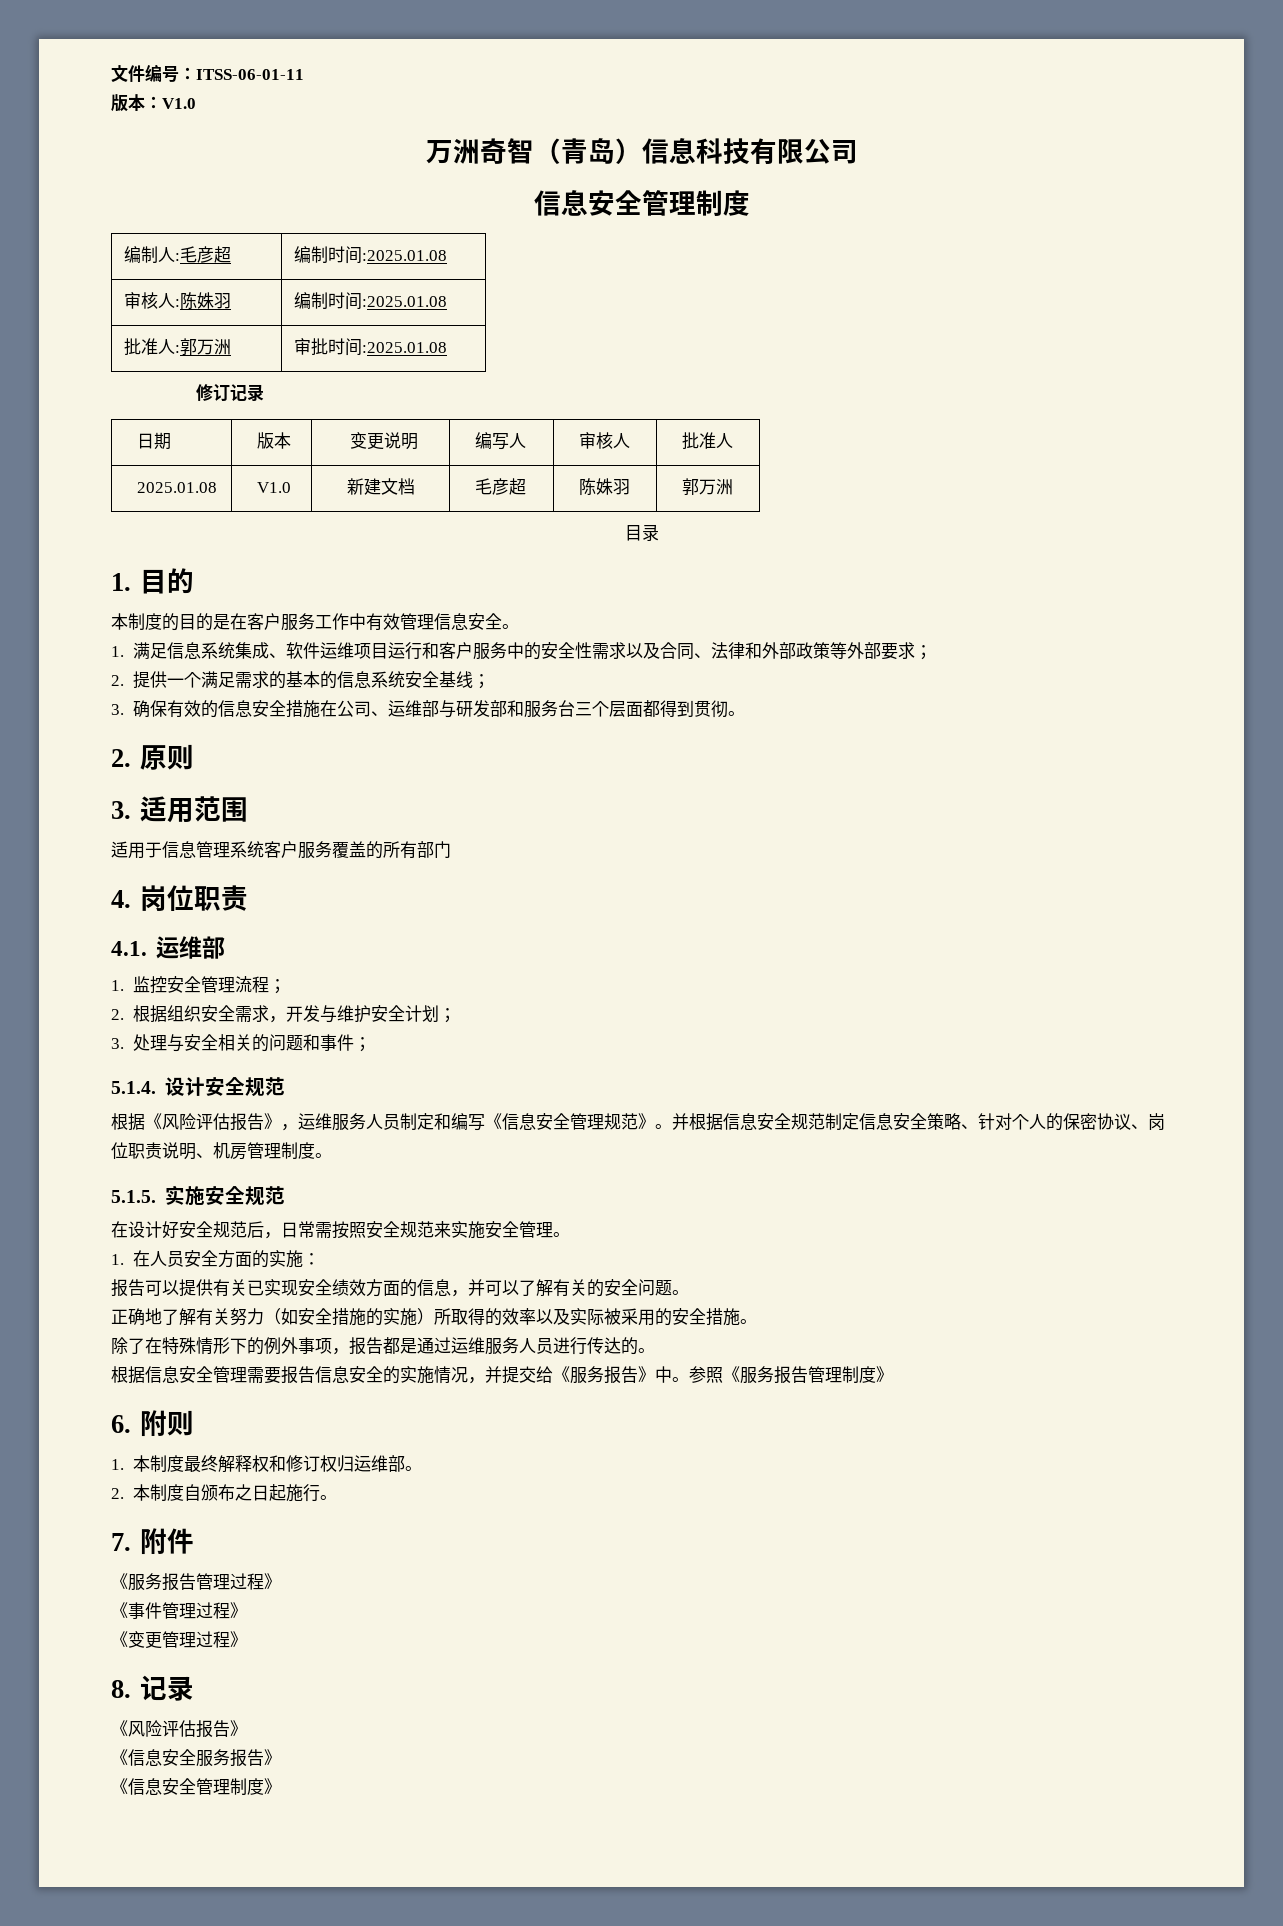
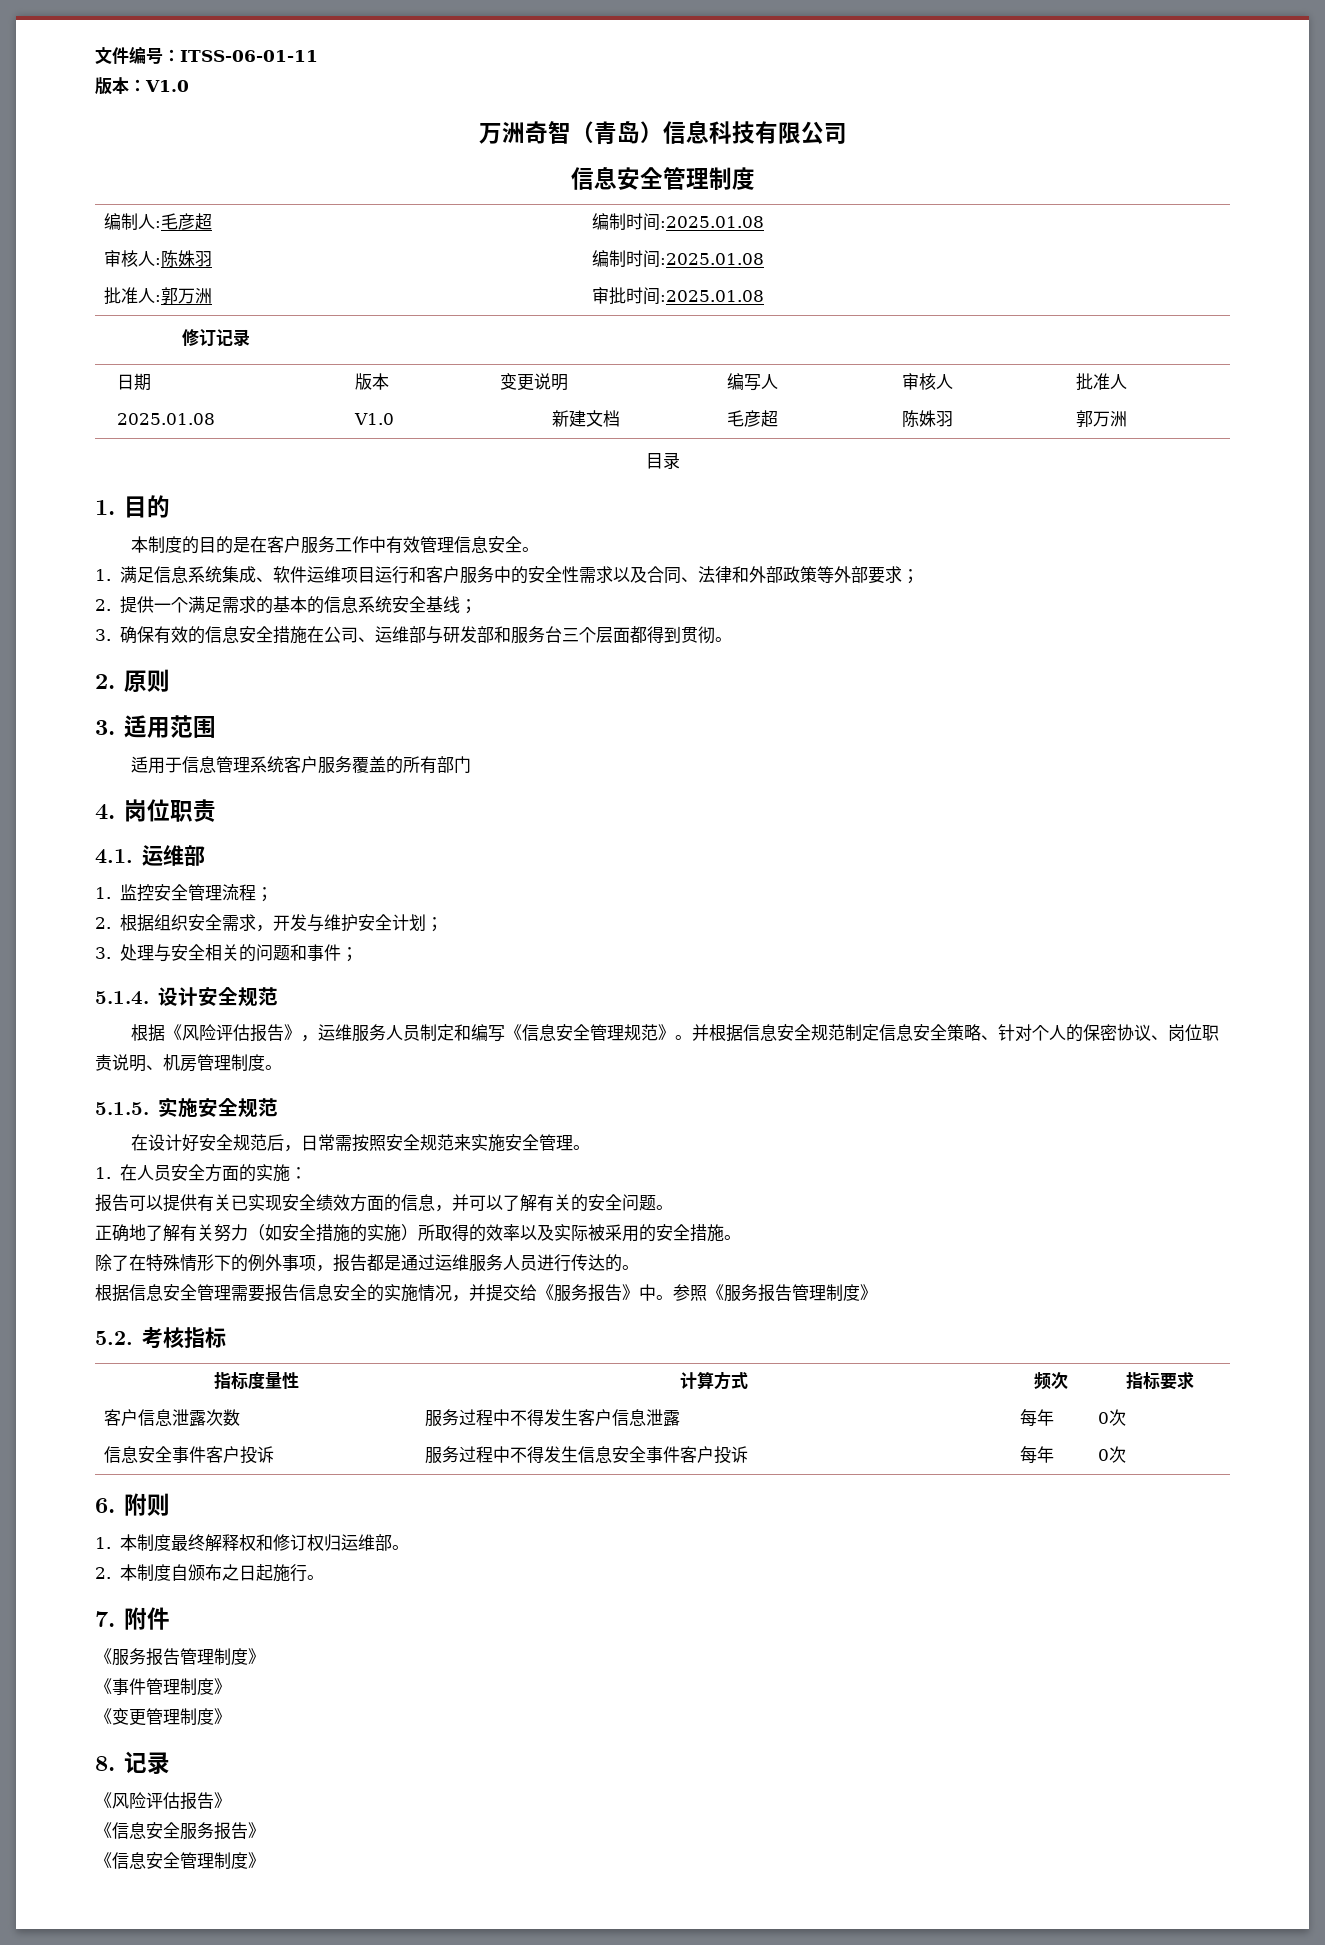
(893, 1374) none -> [95,1327,226,1349] [213,1372,299,1390] [680,1371,748,1390] [1033,1372,1068,1390] [1125,1371,1194,1390] [104,1409,241,1426] [425,1409,681,1427] [1020,1409,1055,1426] [1098,1409,1127,1426] [104,1446,275,1464] [425,1446,749,1464] [1020,1446,1055,1463] [1098,1446,1127,1463] // 5.2.考核指标 // 指标度量性 | 计算方式 | 频次 | 指标要求 // 客户信息泄露次数 | 服务过程中不得发生客户信息泄露 | 每年 | 0次 // 信息安全事件客户投诉 | 服务过程中不得发生信息安全事件客户投诉 | 每年 | 0次
[230,1573,264,1590] 过程 -> [214,1648,248,1665] 制度
[196,1602,230,1619] 过程 -> [180,1678,214,1695] 制度
[196,1631,230,1648] 过程 -> [180,1708,214,1725] 制度

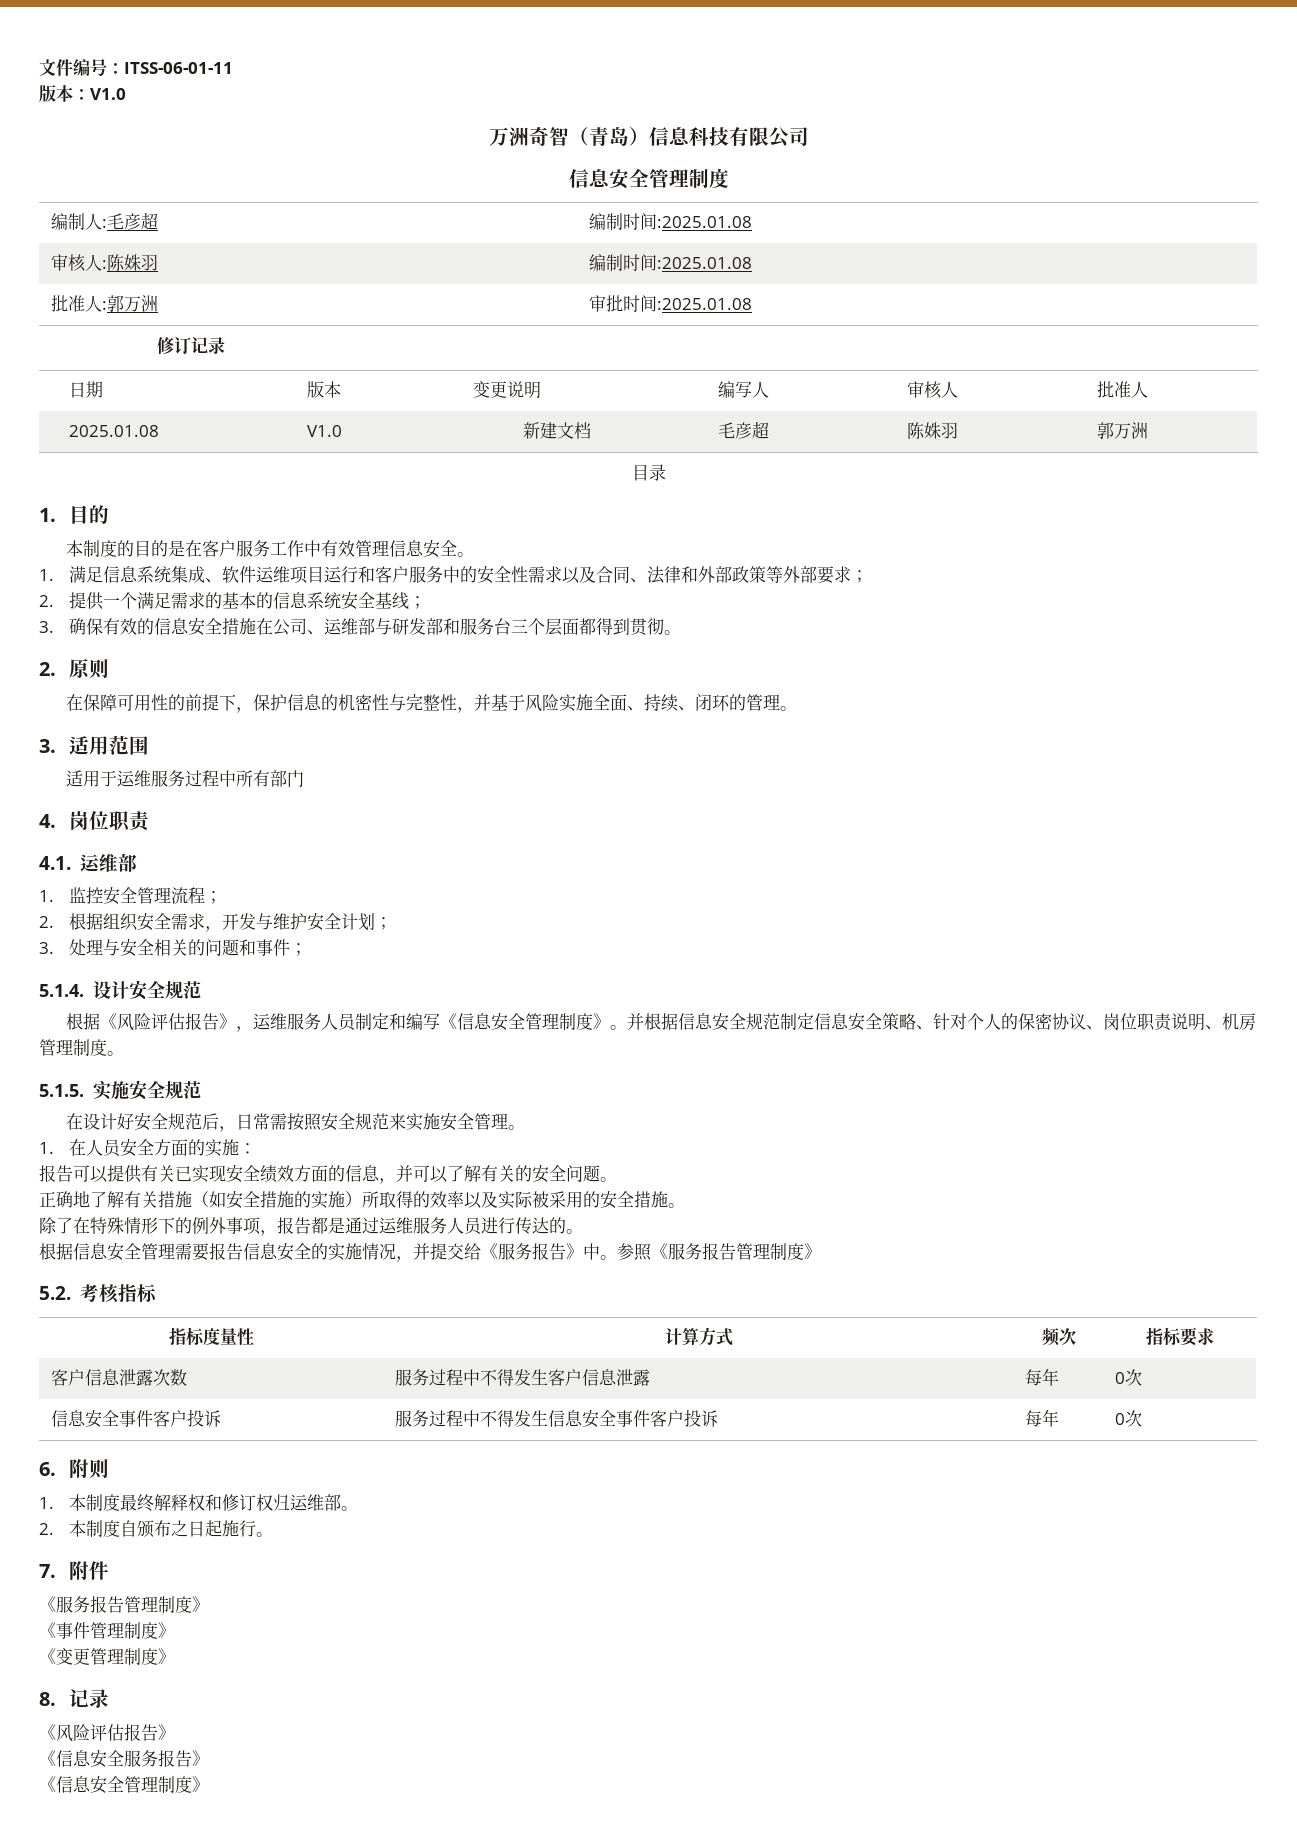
(170, 680) none -> [66,694,798,713] // 在保障可用性的前提下，保护信息的机密性与完整性，并基于风险实施全面、持续、闭环的管理。
[181,756,403,774] 信息管理系统客户服务覆盖的 -> [117,770,237,787] 运维服务过程中
[623,1024,658,1041] 规范 -> [559,1013,594,1030] 制度
[214,1224,248,1242] 努力 -> [158,1191,192,1208] 措施

